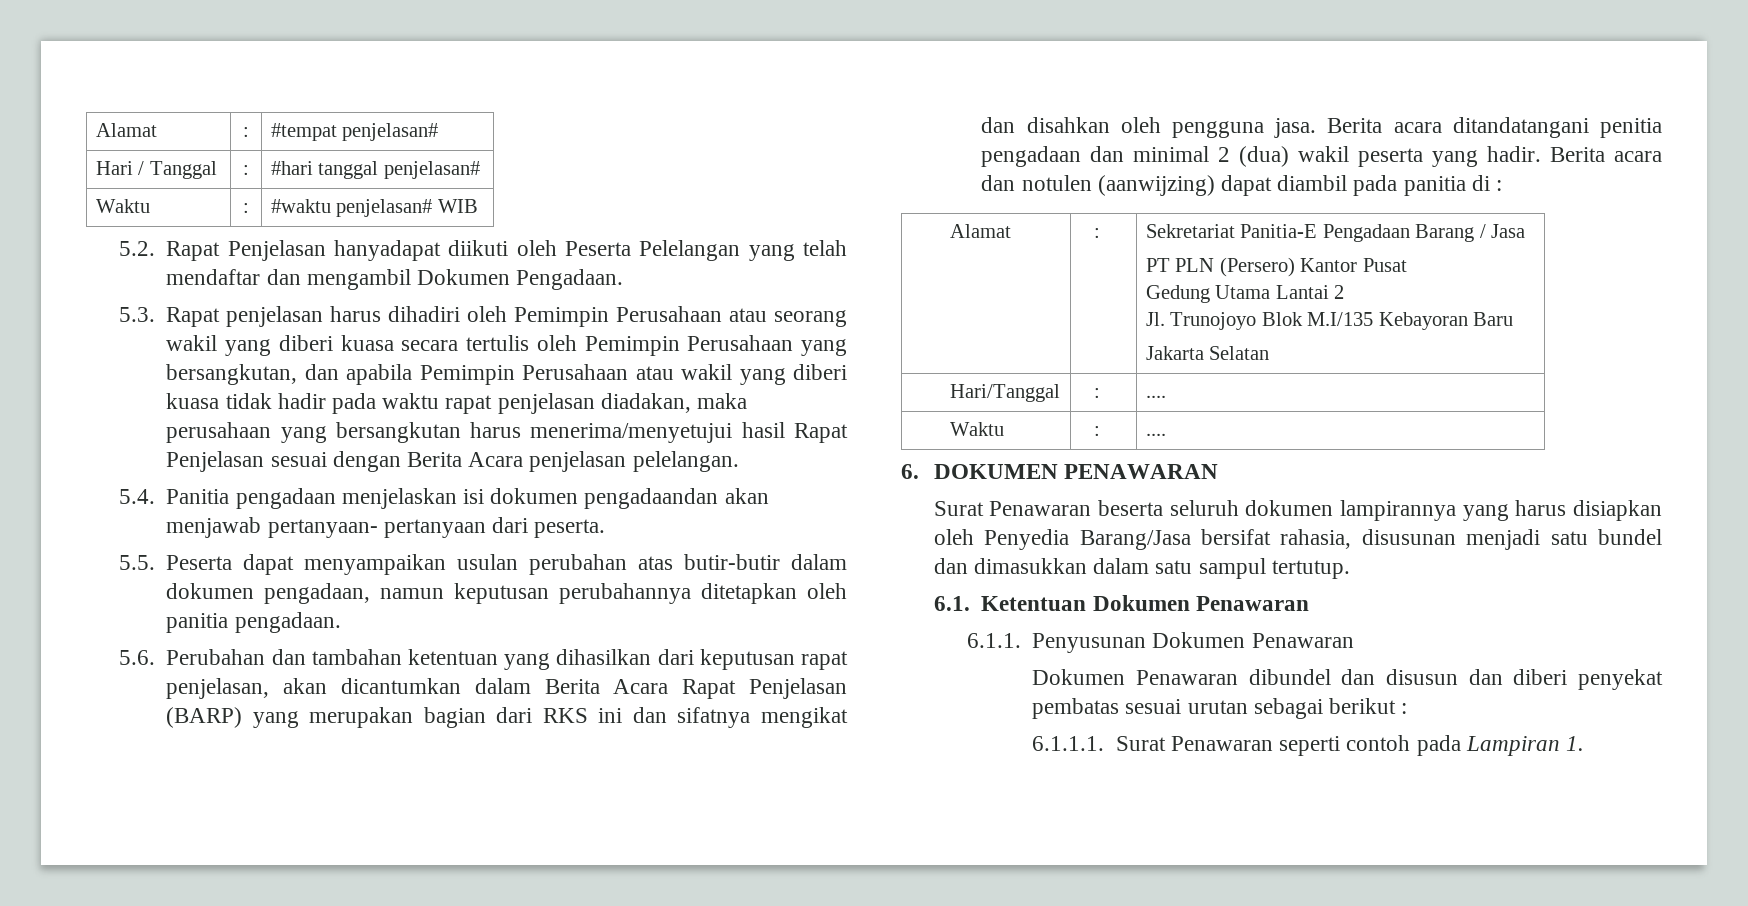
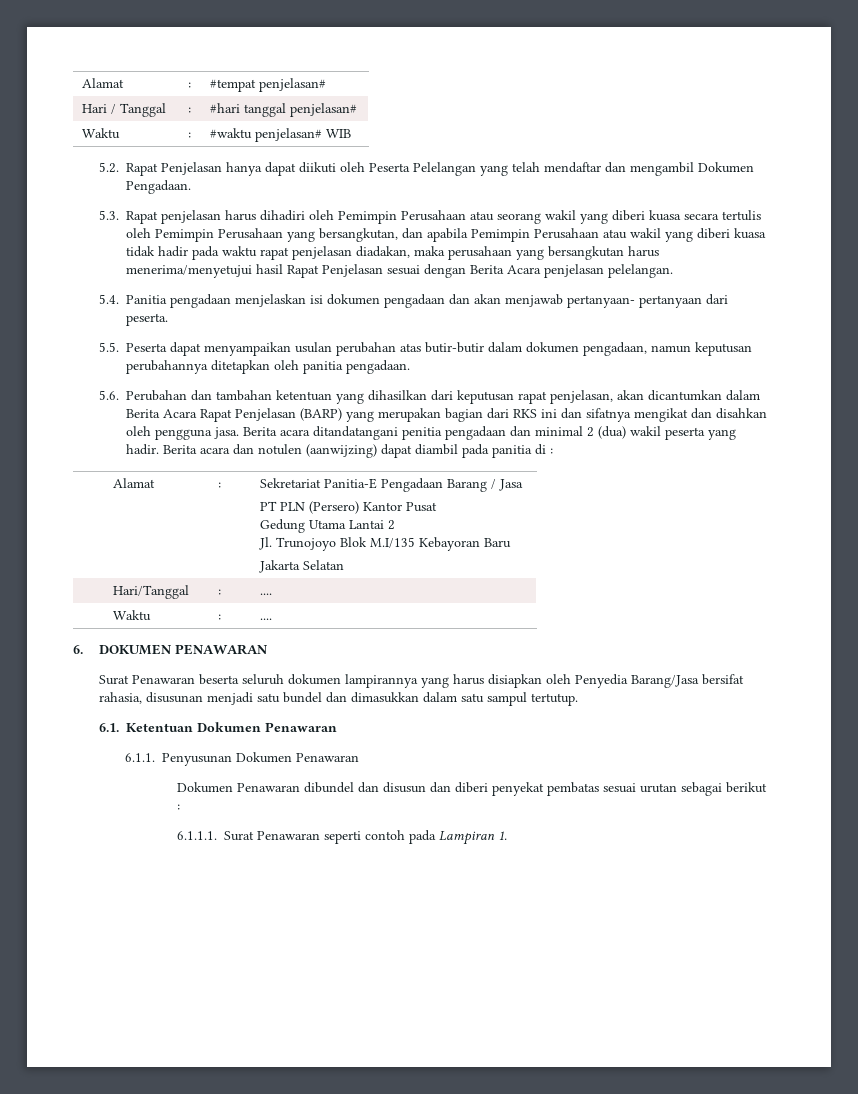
[333,240,441,261] hanyadapat -> [226,162,297,176] hanya dapat
[584,488,719,509] pengadaandan -> [384,294,471,308] pengadaan dan

